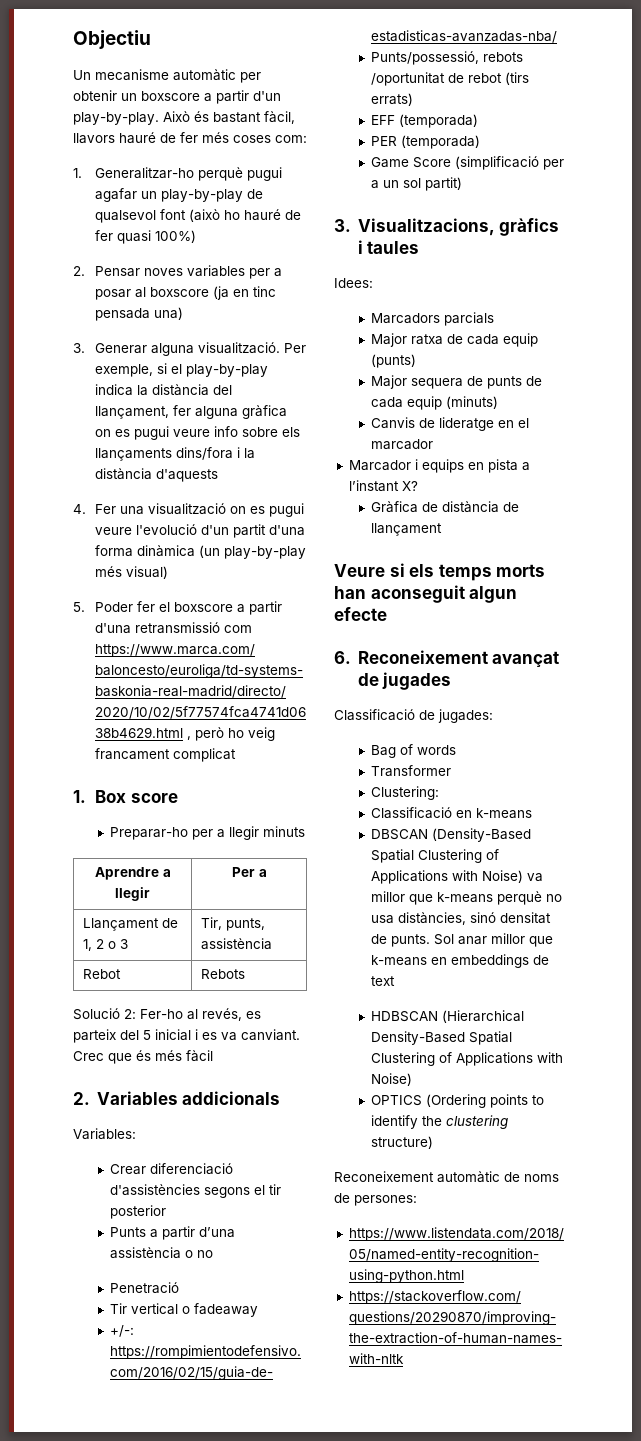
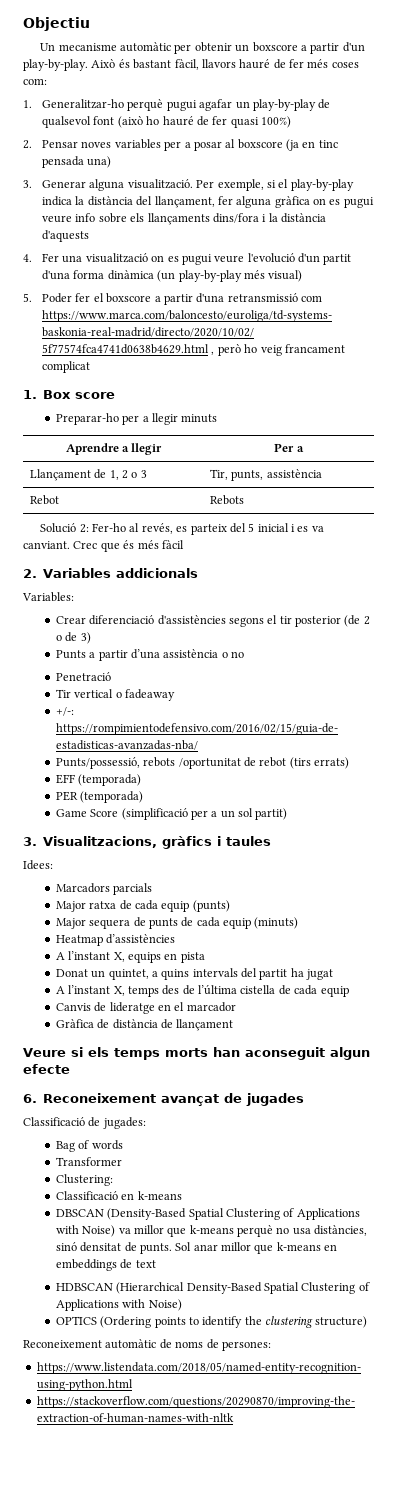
(166, 1212) none -> [344,615,370,627] [55,632,91,644] (de 2 o de 3)
(498, 402) none -> [55,934,176,946] [55,951,205,963] [55,968,334,980] [55,984,349,997] // Heatmap d’assistències // A l’instant X, equips en pista // Donat un quintet, a quins intervals del partit ha jugat // A l’instant X, temps des de l’última cistella de cada equip
[348,459,530,473] [348,480,418,492] // Marcador i equips en pista a l’instant X? -> (236, 1007) none

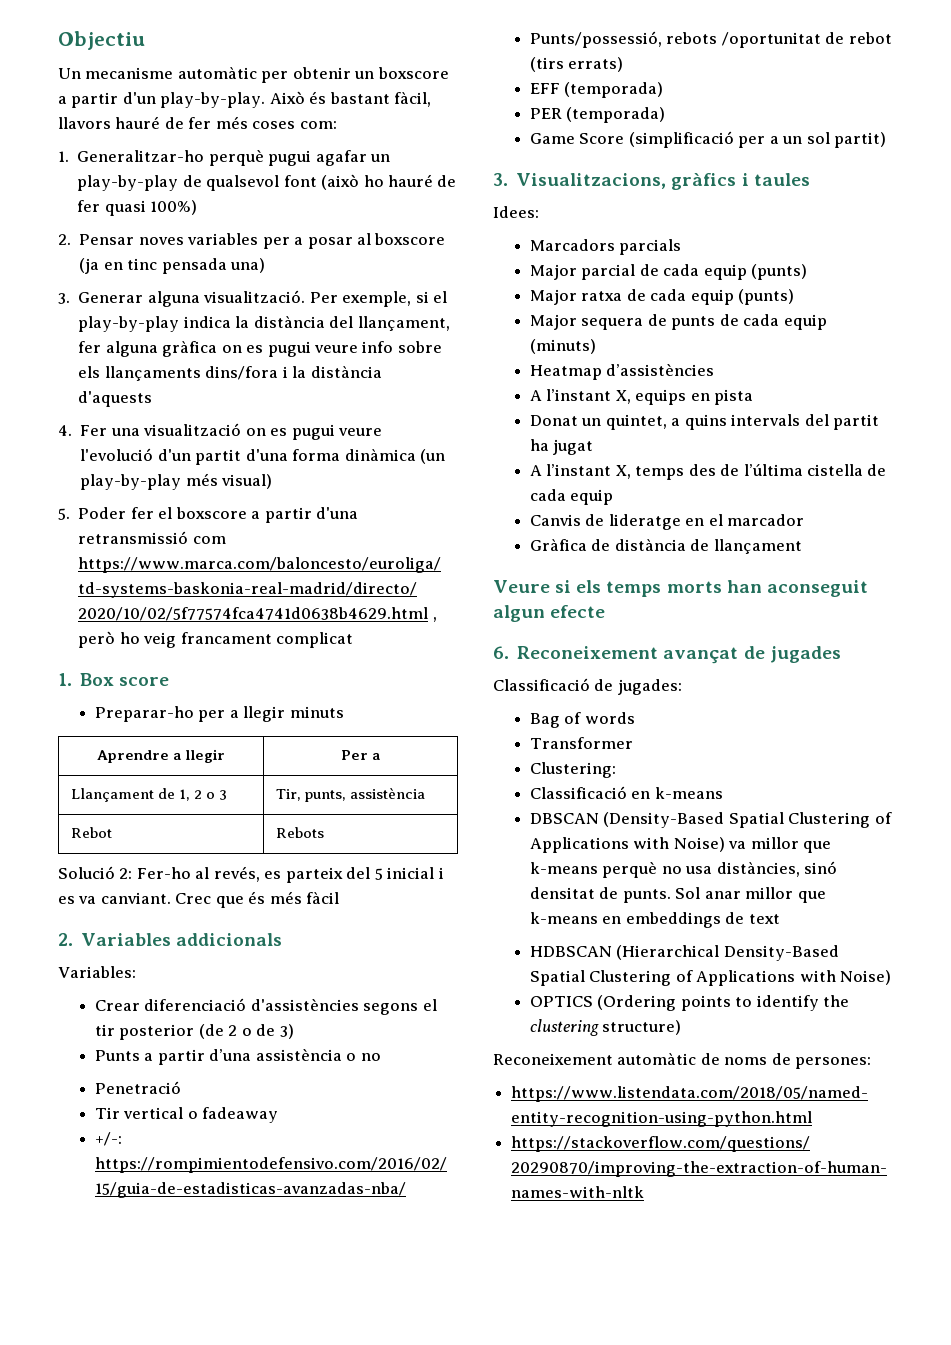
(153, 889) none -> [529,264,808,280] // Major parcial de cada equip (punts)

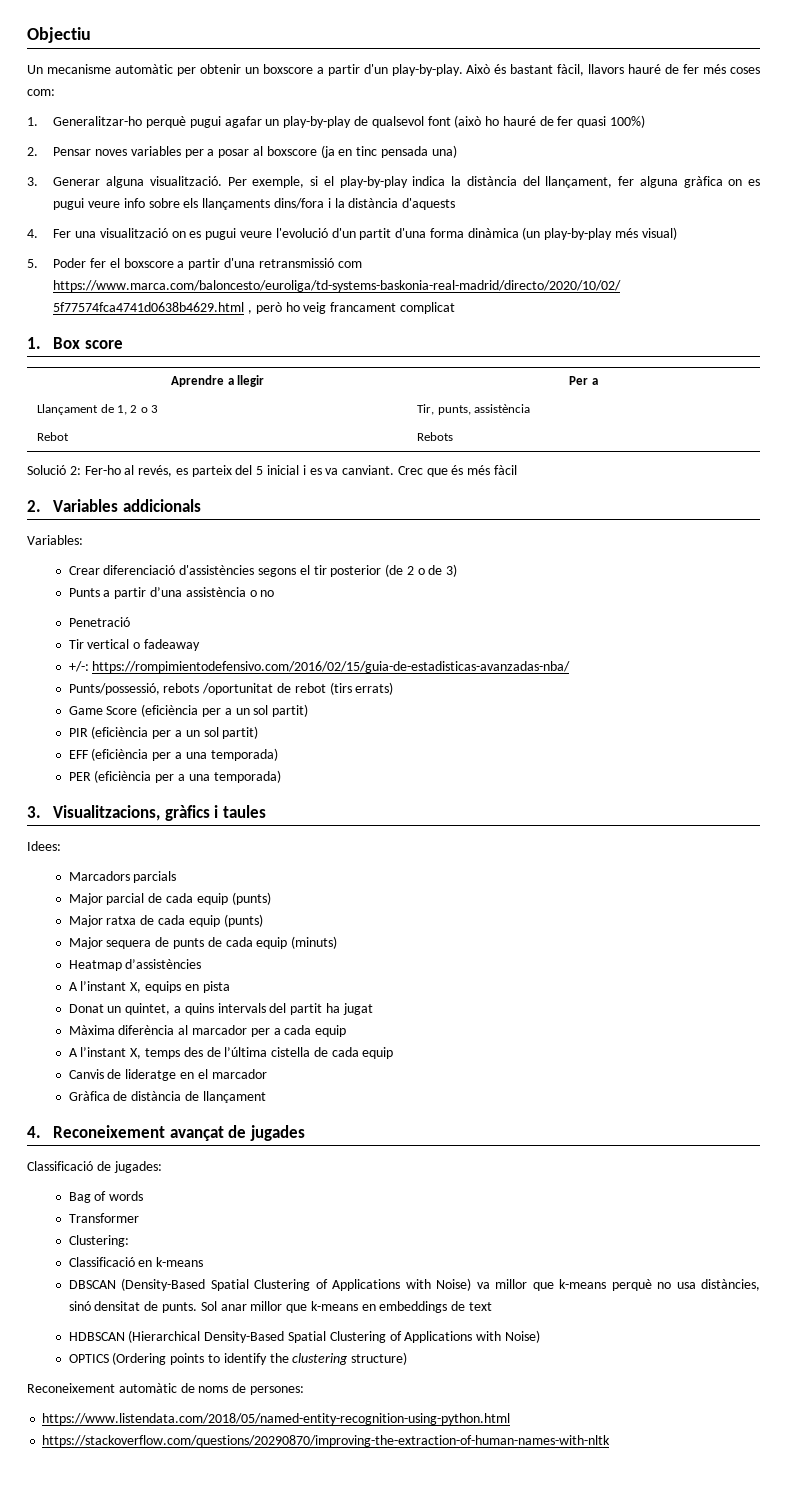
[94,706,344,722] // Preparar-ho per a llegir minuts -> (123, 344) none
[529,82,664,98] [529,107,666,123] // EFF (temporada) // PER (temporada) -> (394, 688) none
[628,131,887,148] (simplificació per a un sol partit) -> [141,704,309,717] [68,726,259,739] [68,748,278,761] [68,770,281,783] (eficiència per a un sol partit) // PIR (eficiència per a un sol partit) // EFF (eficiència per a una temporada) // PER (eficiència per a una temporada)
(594, 447) none -> [68,1025,347,1037] // Màxima diferència al marcador per a cada equip
[493,580,868,597] [493,605,606,622] [493,646,509,659] Veure si els temps morts han aconseguit algun efecte // 6. -> [27,1126,41,1138] 4.

